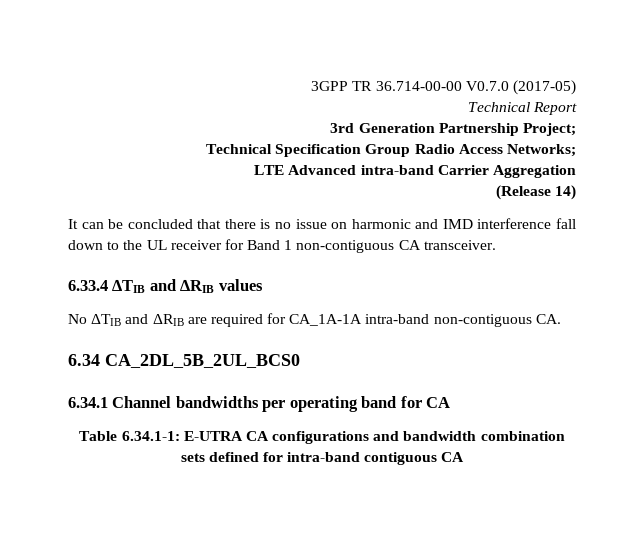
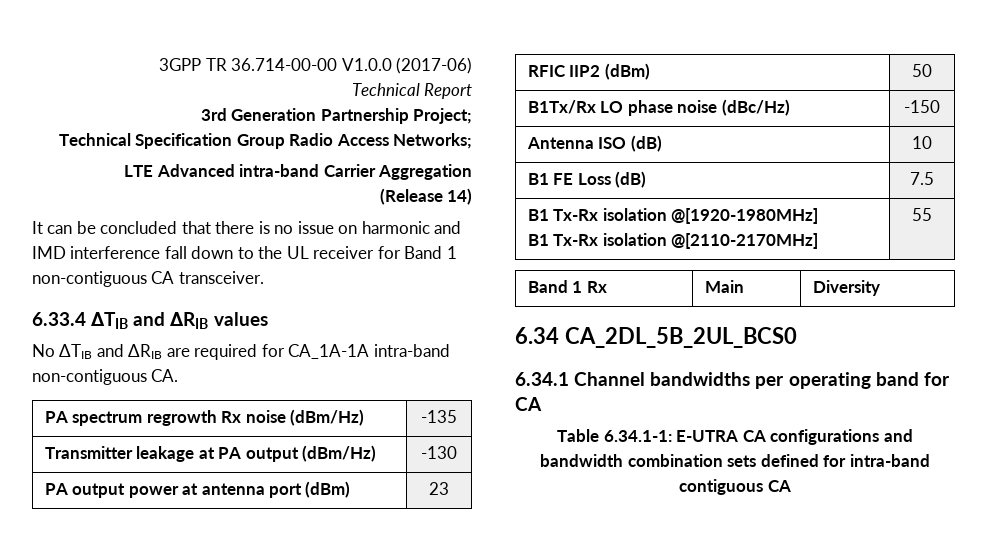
[465,80,576,95] V0.7.0 (2017-05) -> [341,57,472,74] V1.0.0 (2017-06)
(561, 319) none -> [44,409,365,426] [421,410,457,423] [44,445,377,462] [421,446,457,459] [44,481,351,498] [429,482,449,495] [527,63,650,80] [912,64,932,77] [527,99,790,116] [904,100,940,113] [526,135,662,152] [912,136,932,149] [527,171,647,188] [910,172,934,185] [527,208,819,224] [527,233,819,249] [912,208,932,221] [527,280,607,293] [704,280,744,293] [812,280,880,296] // PA spectrum regrowth Rx noise (dBm/Hz) | -135 // Transmitter leakage at PA output (dBm/Hz) | -130 // PA output power at antenna port (dBm) | 23 // RFIC IIP2 (dBm) | 50 // B1Tx/Rx LO phase noise (dBc/Hz) | -150 // Antenna ISO (dB) | 10 // B1 FE Loss (dB) | 7.5 // B1 Tx-Rx isolation @[1920-1980MHz] // B1 Tx-Rx isolation @[2110-2170MHz] | 55 // Band 1 Rx | Main | Diversity

